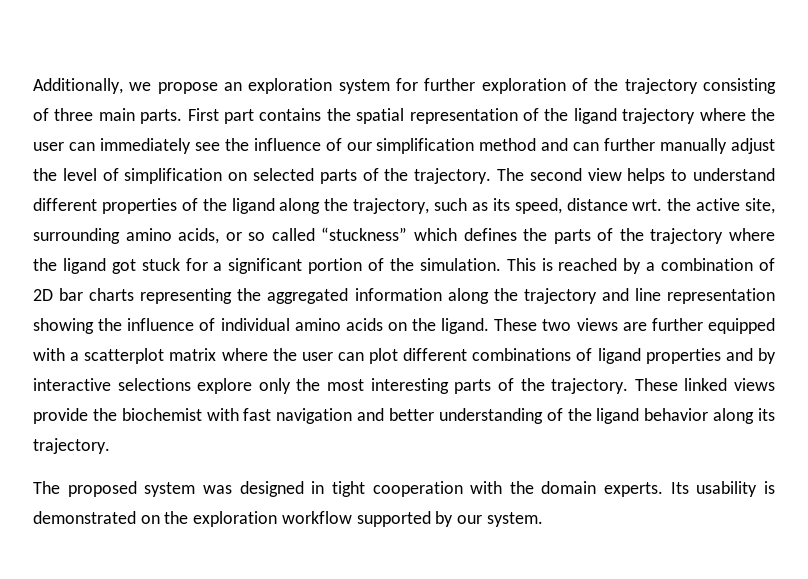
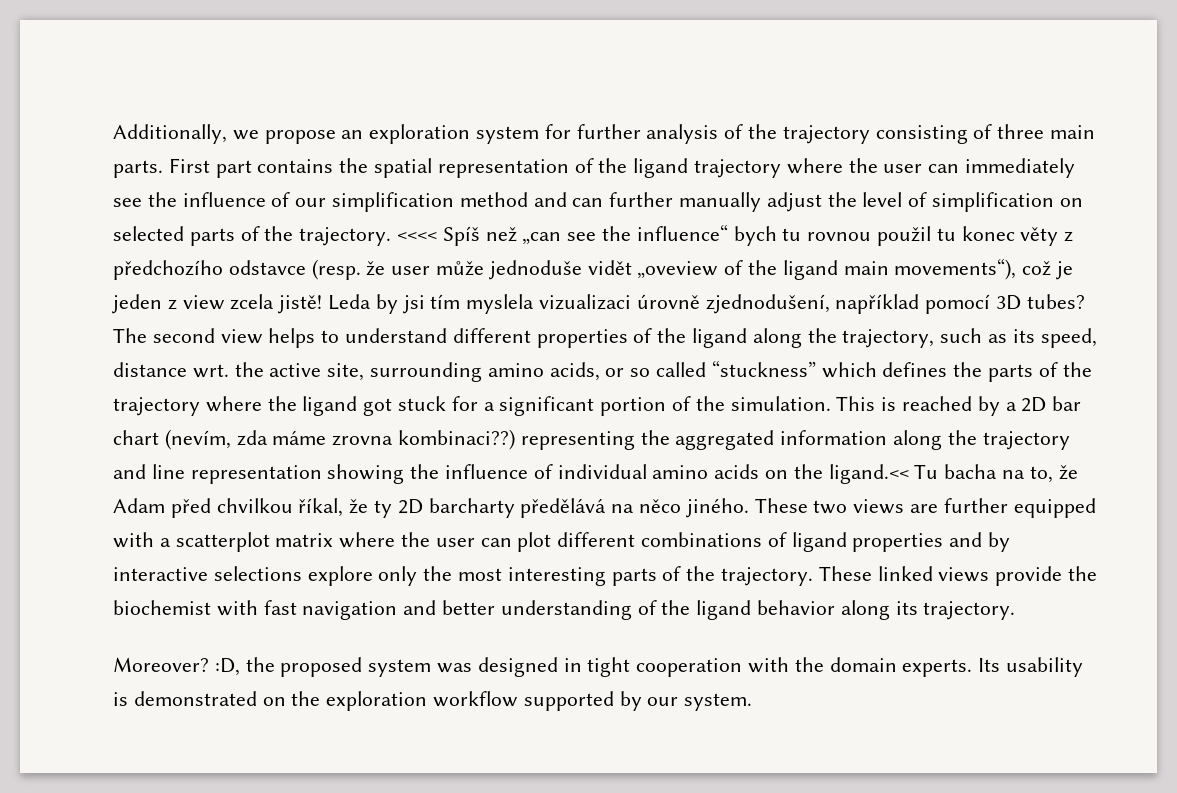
[481,78,566,94] exploration -> [646,124,719,144] analysis
(492, 176) none -> [397,224,1074,246] [113,258,1074,280] [112,294,1085,314] <<<< Spíš než „can see the influence“ bych tu rovnou použil tu konec věty z předchozího odstavce (resp. že user může jednoduše vidět „oveview of the ligand main movements“), což je jeden z view zcela jistě! Leda by jsi tím myslela vizualizaci úrovně zjednodušení, například pomocí 3D tubes?
[661,258,775,271] [33,288,135,301] combination of 2D bar charts -> [1021,396,1082,412] [113,429,516,450] 2D bar chart (nevím, zda máme zrovna kombinaci??)
[441,318,490,334] ligand. -> [828,464,1078,484] [113,498,749,518] ligand.<< Tu bacha na to, že Adam před chvilkou říkal, že ty 2D barcharty předělává na něco jiného.
[33,481,60,494] The -> [113,657,275,676] Moreover? :D, the

